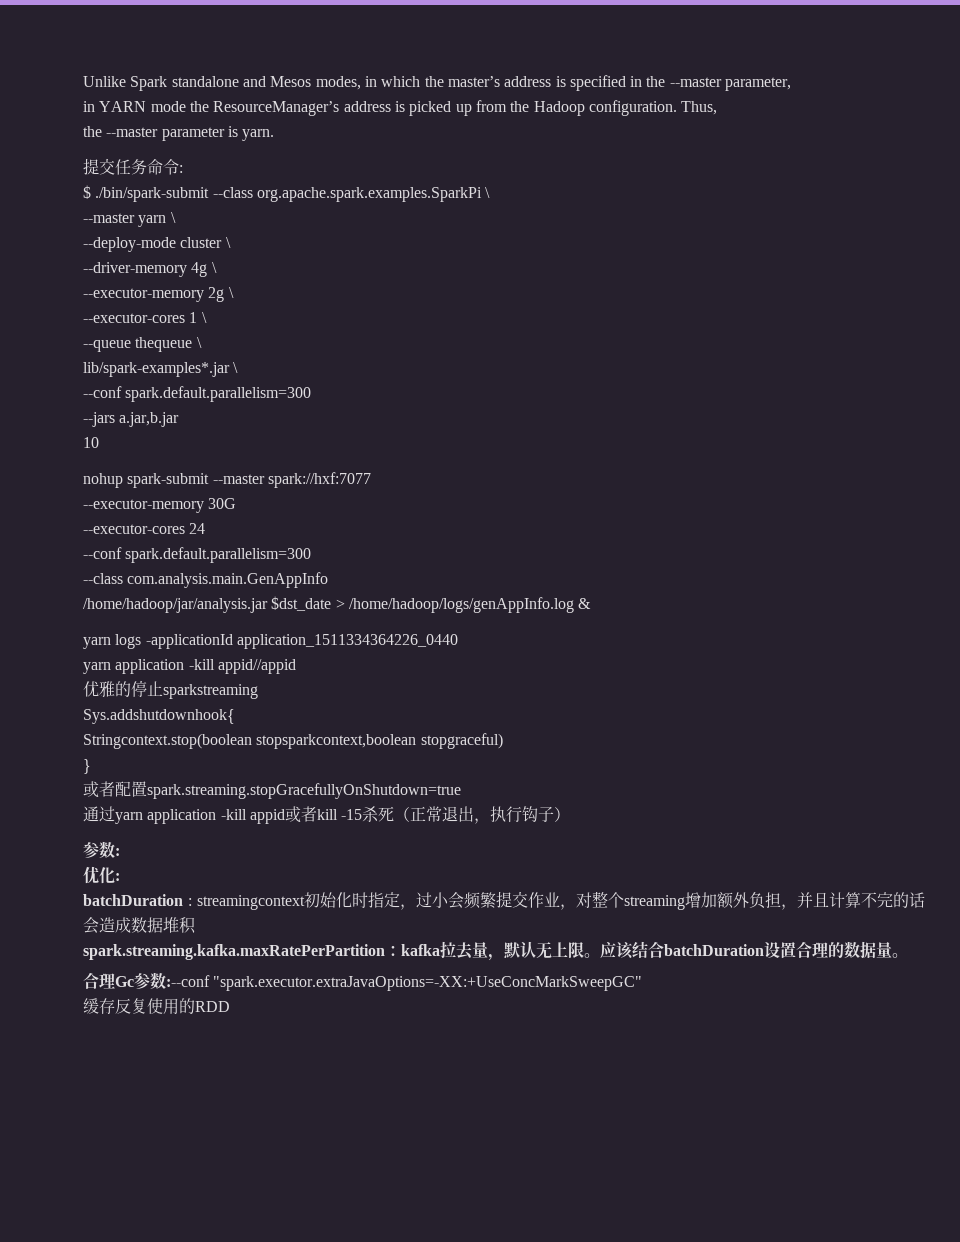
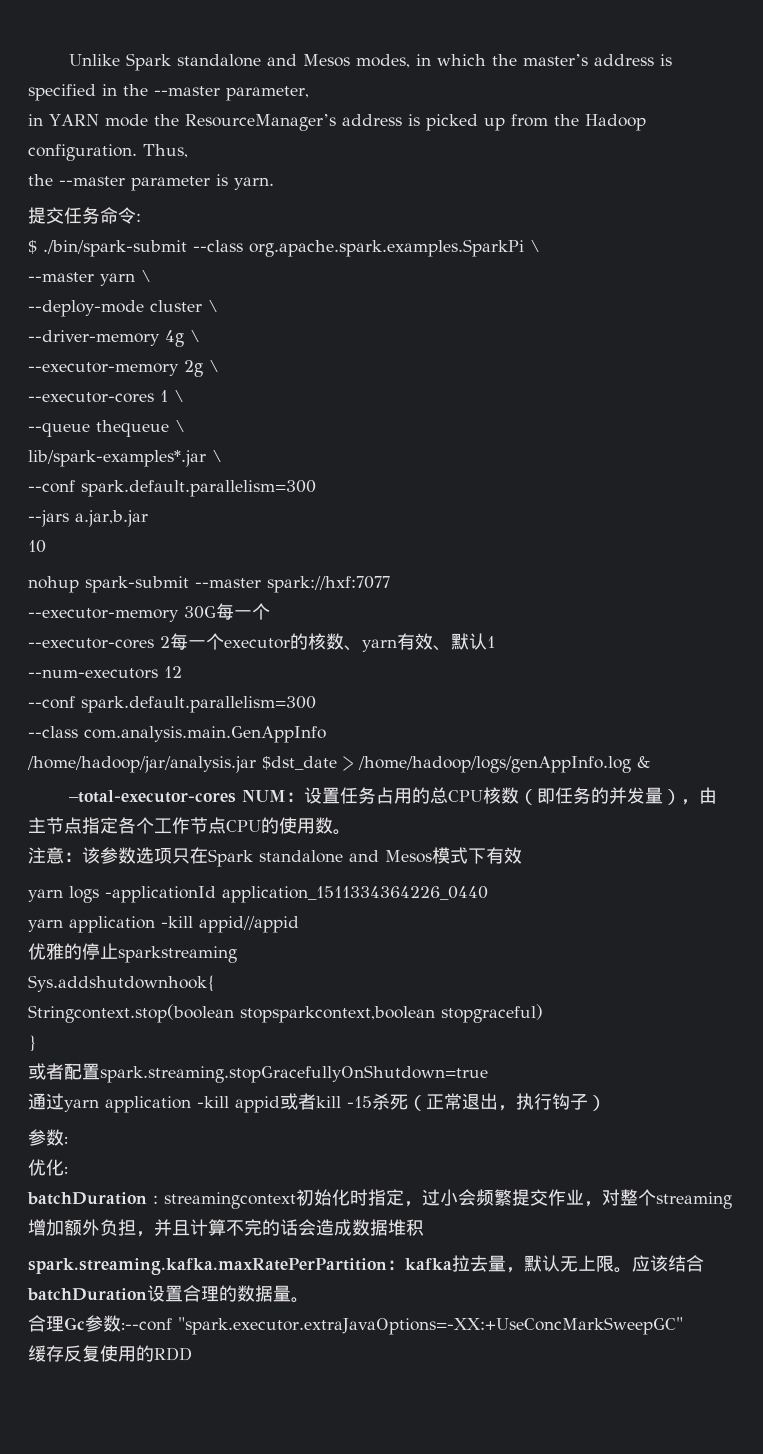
[83,523,206,534] // --executor-cores 24 -> [216,603,270,620] [28,633,495,652] [28,666,182,679] 每一个 // --executor-cores 2每一个executor的核数、yarn有效、默认1 // --num-executors 12
(592, 603) none -> [69,787,718,805] [28,817,351,835] [28,847,522,867] // –total-executor-cores NUM：设置任务占用的总CPU核数（即任务的并发量），由主节点指定各个工作节点CPU的使用数。 // 注意：该参数选项只在Spark standalone and Mesos模式下有效

